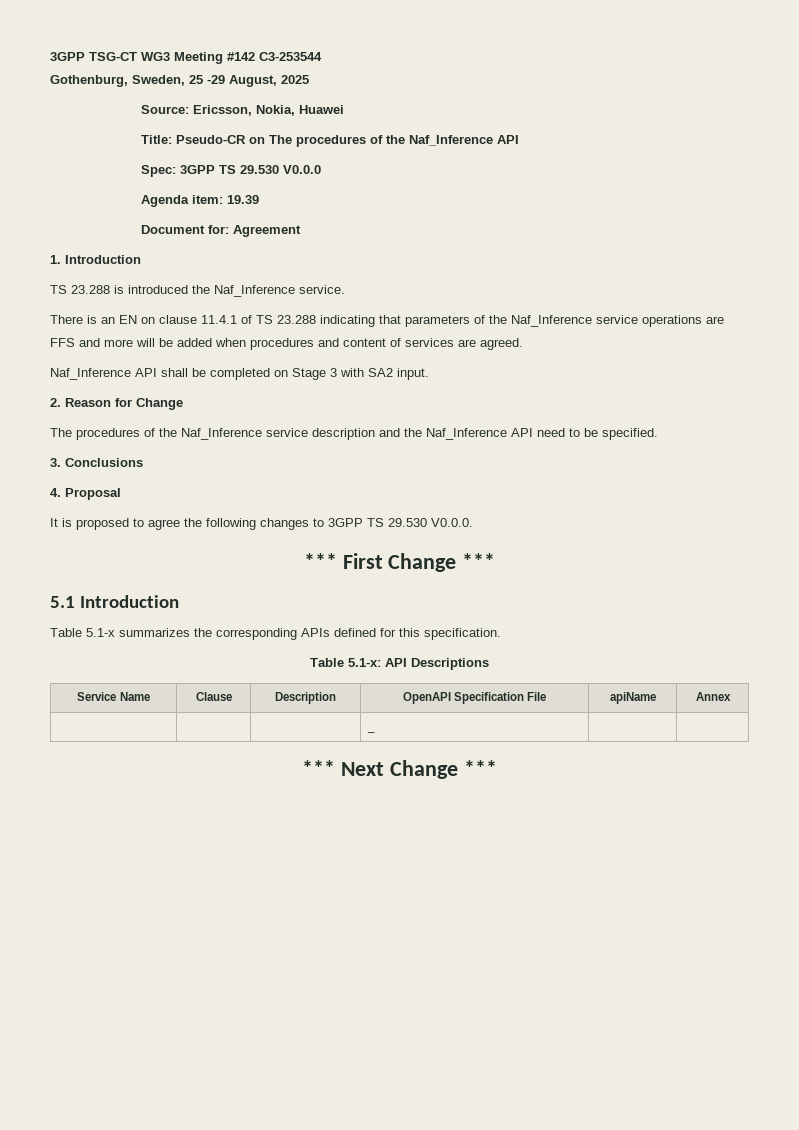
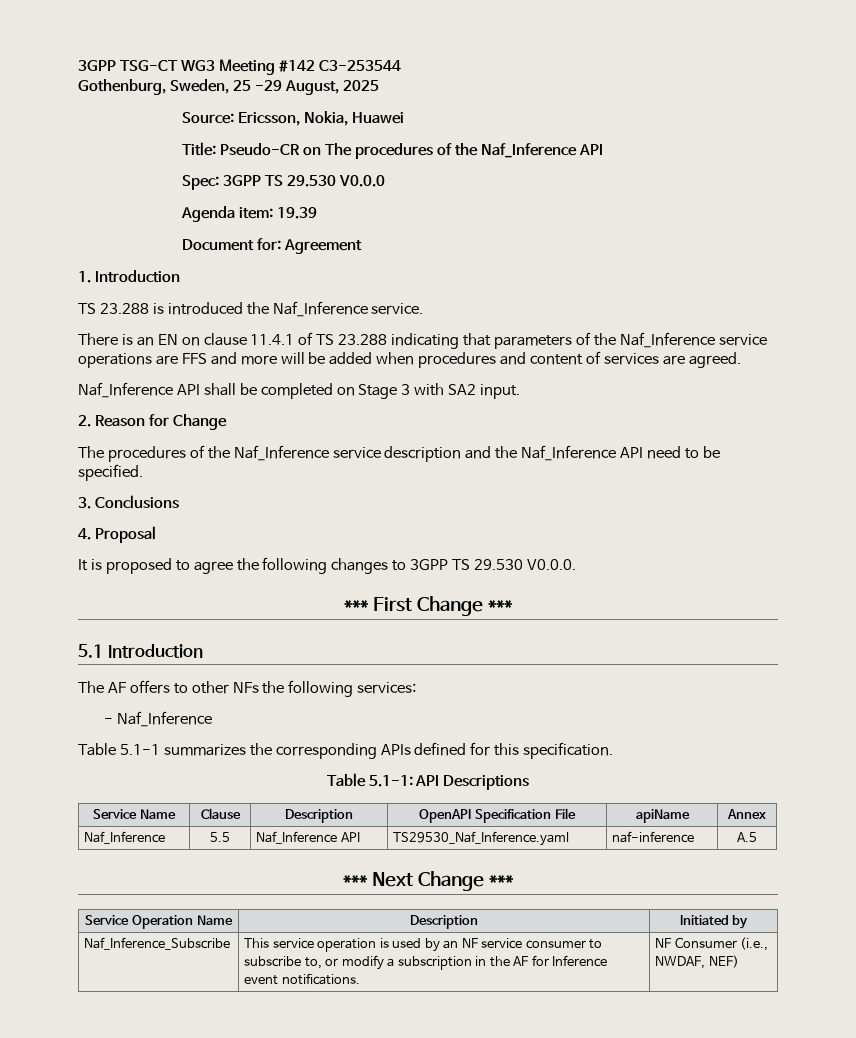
[50,628,115,637] // Table 5.1-x -> [78,680,417,697] [104,711,213,727] [78,743,160,756] // The AF offers to other NFs the following services: // - Naf_Inference // Table 5.1-1
[348,658,381,667] 5.1-x: -> [368,775,413,787] 5.1-1:
[366,730,375,733] [302,760,497,779] | | | _ | | // *** Next Change *** -> [84,831,166,844] [210,832,230,842] [256,831,360,844] [393,831,570,846] [612,831,695,843] [736,832,757,842] [342,871,514,891] [85,915,233,929] [410,915,478,929] [679,915,749,929] [84,937,231,950] [244,938,603,952] [244,955,608,970] [244,973,360,985] [655,937,769,951] [655,955,739,969] Naf_Inference | 5.5 | Naf_Inference API | TS29530_Naf_Inference.yaml | naf-inference | A.5 // *** Next Change *** // Service Operation Name | Description | Initiated by // Naf_Inference_Subscribe | This service operation is used by an NF service consumer to subscribe to, or modify a subscription in the AF for Inference event notifications. | NF Consumer (i.e., NWDAF, NEF)

